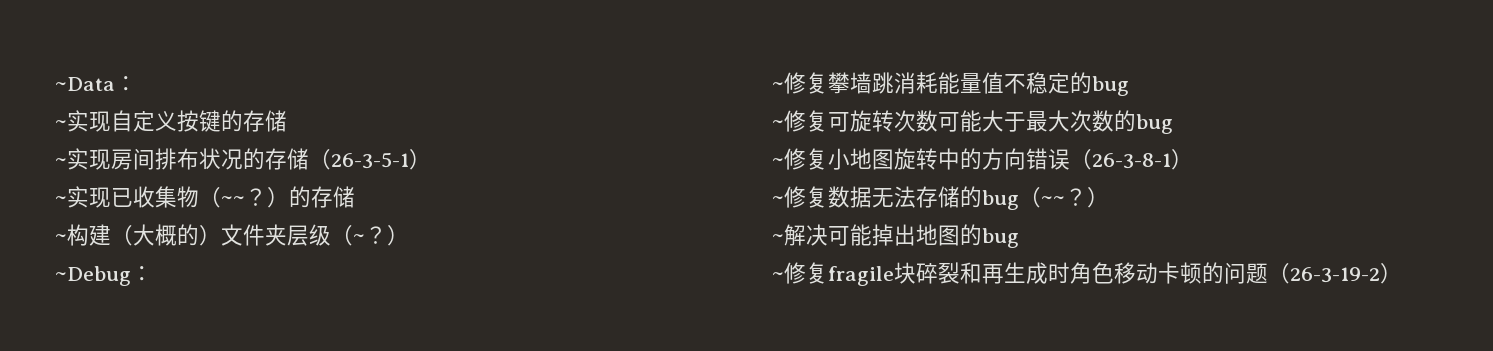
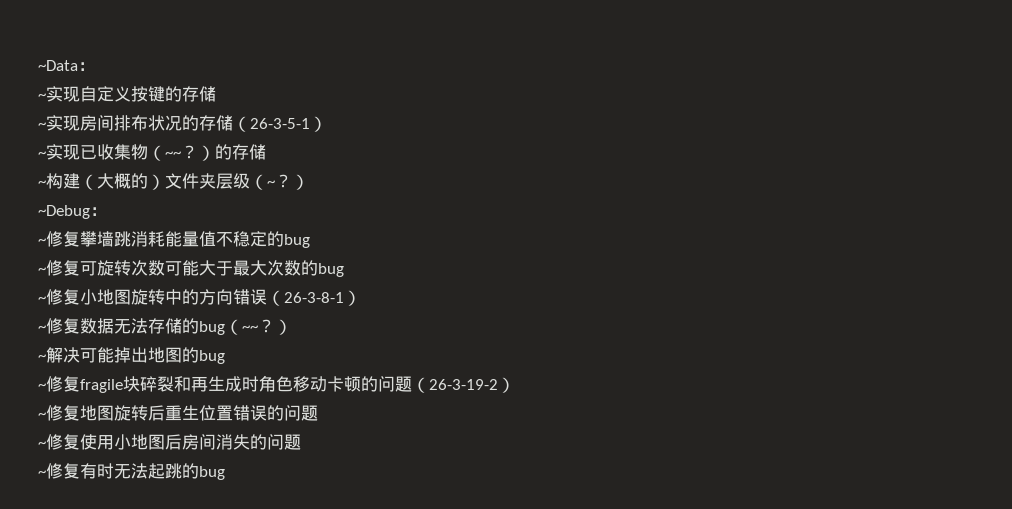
(1402, 273) none -> [38,405,318,421] [38,434,301,450] [38,463,225,480] // ~修复地图旋转后重生位置错误的问题 // ~修复使用小地图后房间消失的问题 // ~修复有时无法起跳的bug

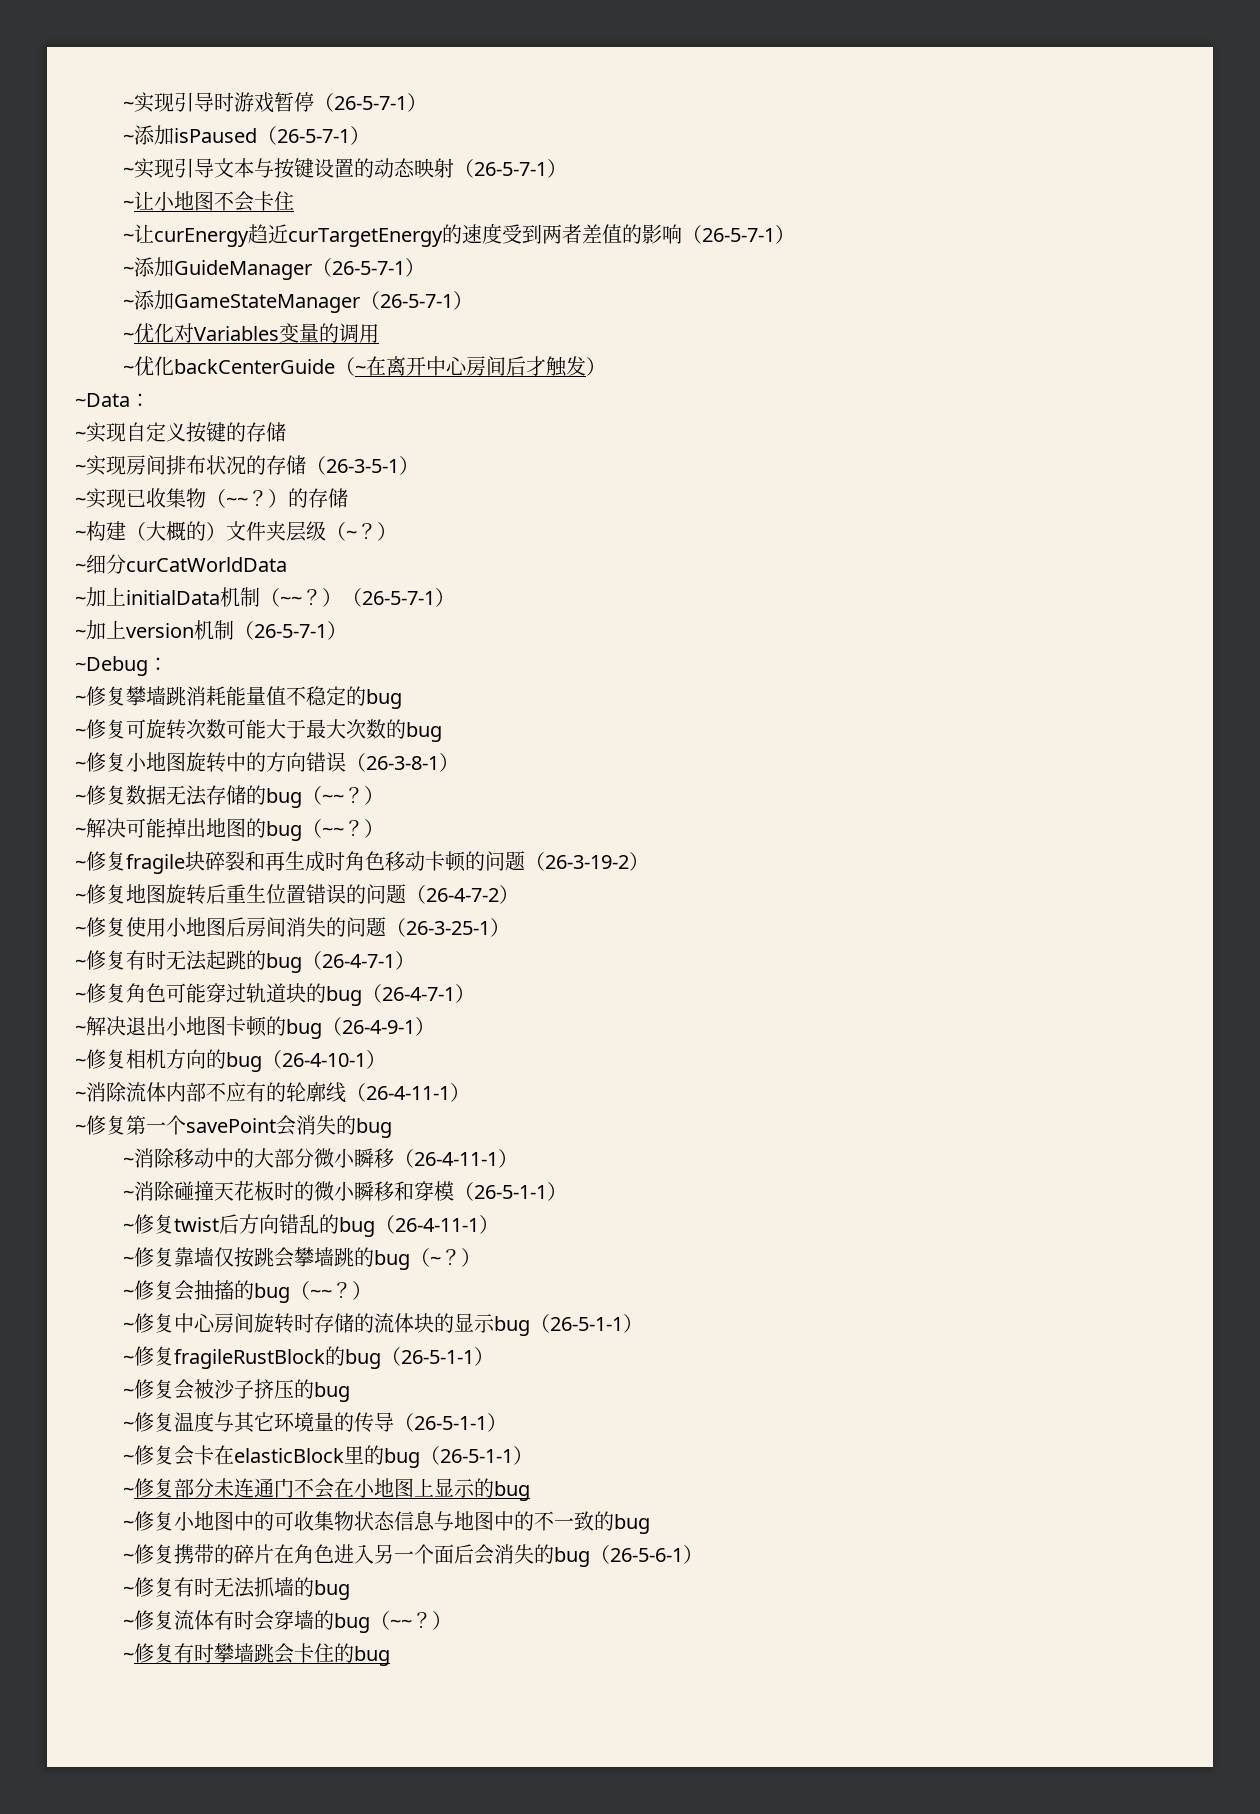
(38, 65) none -> [122,92,427,113] [122,125,370,145] [122,158,567,179] [122,191,294,212] [122,223,795,247] [122,257,425,280] [122,290,473,313] [122,323,379,343] [122,356,606,377] ~实现引导时游戏暂停（26-5-7-1） // ~添加isPaused（26-5-7-1） // ~实现引导文本与按键设置的动态映射（26-5-7-1） // ~让小地图不会卡住 // ~让curEnergy趋近curTargetEnergy的速度受到两者差值的影响（26-5-7-1） // ~添加GuideManager（26-5-7-1） // ~添加GameStateManager（26-5-7-1） // ~优化对Variables变量的调用 // ~优化backCenterGuide（~在离开中心房间后才触发） //
(309, 182) none -> [75,554,287,574] [75,587,455,607] [75,620,347,640] // ~细分curCatWorldData // ~加上initialData机制（~~？）（26-5-7-1） // ~加上version机制（26-5-7-1）
(225, 357) none -> [302,819,384,838] （~~？）
(318, 413) none -> [406,885,519,904] （26-4-7-2）
(301, 442) none -> [386,918,510,937] （26-3-25-1）
(225, 473) none -> [302,951,415,970] [75,983,475,1006] [75,1016,435,1039] [75,1049,386,1072] [75,1082,470,1103] [75,1115,392,1138] [122,1148,518,1168] [122,1181,567,1201] [122,1214,499,1237] [122,1247,481,1270] [122,1280,372,1303] [122,1313,643,1336] [122,1346,494,1369] [122,1379,350,1402] [122,1411,507,1433] [122,1445,533,1468] [122,1478,530,1501] [122,1511,650,1534] [122,1544,703,1567] [122,1577,350,1600] [122,1610,452,1633] [122,1643,390,1666] （26-4-7-1） // ~修复角色可能穿过轨道块的bug（26-4-7-1） // ~解决退出小地图卡顿的bug（26-4-9-1） // ~修复相机方向的bug（26-4-10-1） // ~消除流体内部不应有的轮廓线（26-4-11-1） // ~修复第一个savePoint会消失的bug // ~消除移动中的大部分微小瞬移（26-4-11-1） // ~消除碰撞天花板时的微小瞬移和穿模（26-5-1-1） // ~修复twist后方向错乱的bug（26-4-11-1） // ~修复靠墙仅按跳会攀墙跳的bug（~？） // ~修复会抽搐的bug（~~？） // ~修复中心房间旋转时存储的流体块的显示bug（26-5-1-1） // ~修复fragileRustBlock的bug（26-5-1-1） // ~修复会被沙子挤压的bug // ~修复温度与其它环境量的传导（26-5-1-1） // ~修复会卡在elasticBlock里的bug（26-5-1-1） // ~修复部分未连通门不会在小地图上显示的bug // ~修复小地图中的可收集物状态信息与地图中的不一致的bug // ~修复携带的碎片在角色进入另一个面后会消失的bug（26-5-6-1） // ~修复有时无法抓墙的bug // ~修复流体有时会穿墙的bug（~~？） // ~修复有时攀墙跳会卡住的bug

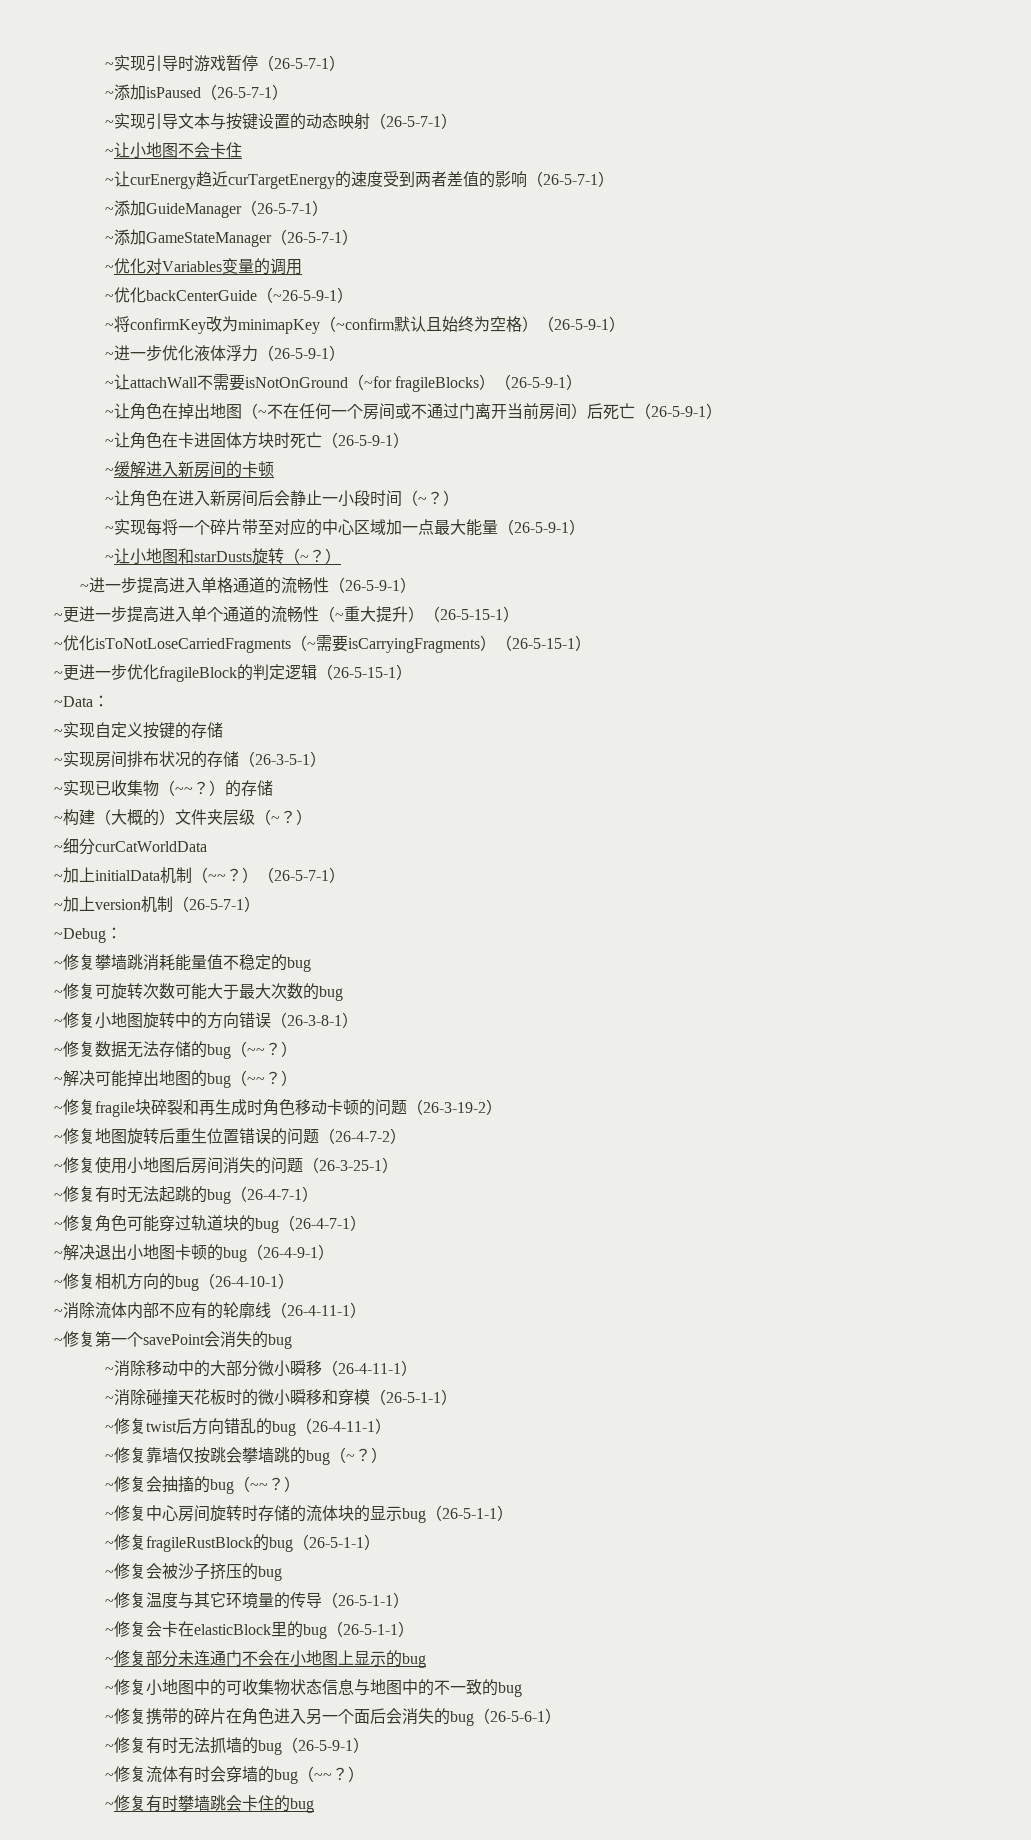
[354,356,586,377] ~在离开中心房间后才触发 -> [273,287,354,303] [105,316,626,334] [105,345,346,362] [105,374,583,392] [105,403,723,420] [105,432,410,449] [105,461,275,478] [105,490,460,507] [105,518,586,536] [105,548,342,565] [79,577,416,594] [54,606,519,623] [54,635,591,653] [54,664,396,682] ~26-5-9-1） // ~将confirmKey改为minimapKey（~confirm默认且始终为空格）（26-5-9-1） // ~进一步优化液体浮力（26-5-9-1） // ~让attachWall不需要isNotOnGround（~for fragileBlocks）（26-5-9-1） // ~让角色在掉出地图（~不在任何一个房间或不通过门离开当前房间）后死亡（26-5-9-1） // ~让角色在卡进固体方块时死亡（26-5-9-1） // ~缓解进入新房间的卡顿 // ~让角色在进入新房间后会静止一小段时间（~？） // ~实现每将一个碎片带至对应的中心区域加一点最大能量（26-5-9-1） // ~让小地图和starDusts旋转（~？） // ~进一步提高进入单格通道的流畅性（26-5-9-1） // ~更进一步提高进入单个通道的流畅性（~重大提升）（26-5-15-1） // ~优化isToNotLoseCarriedFragments（~需要isCarryingFragments）（26-5-15-1） // ~更进一步优化fragileBlock的判定逻辑（26-5-15-1
(350, 1590) none -> [282,1737,370,1753] （26-5-9-1）

